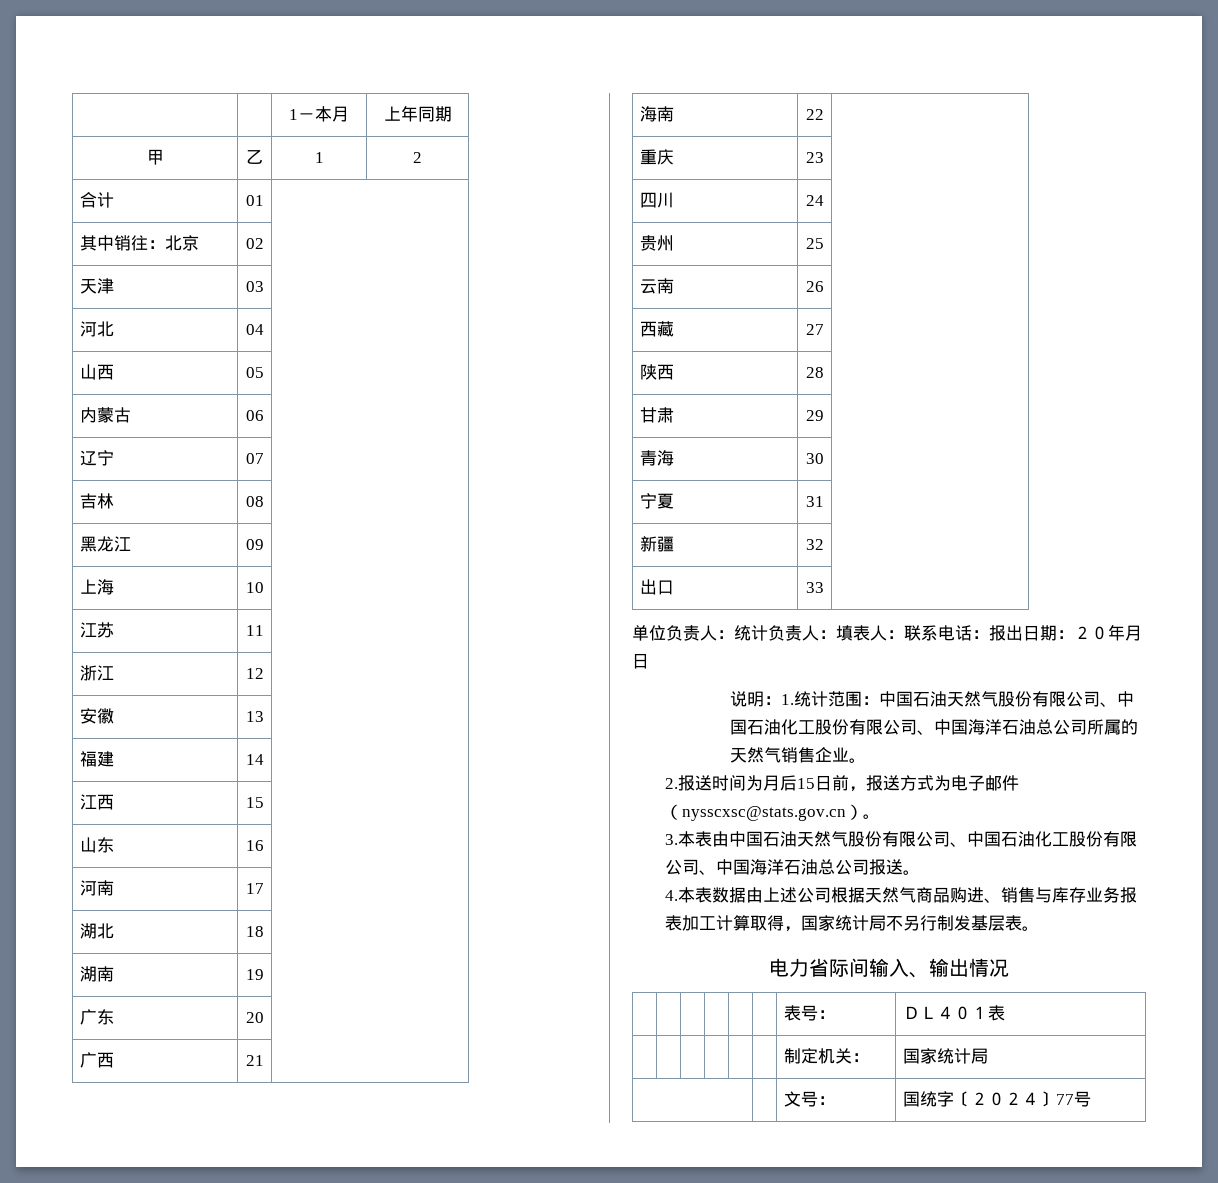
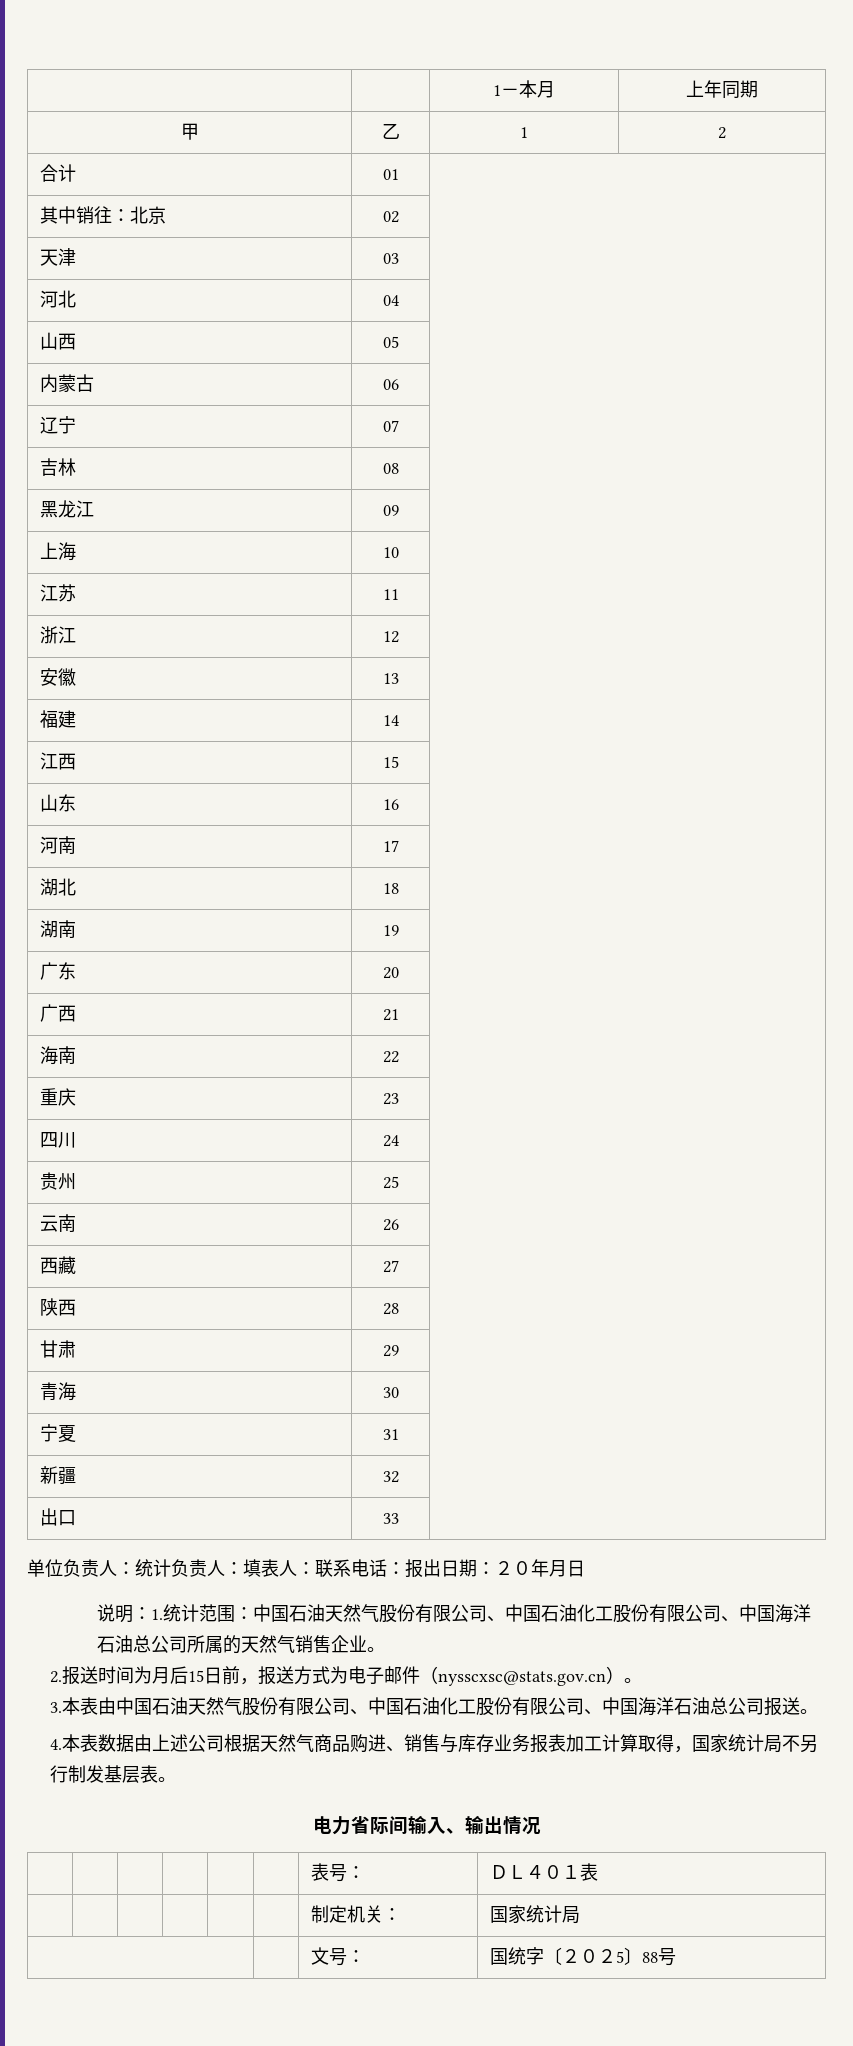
[1021,1091,1074,1107] ４〕77 -> [615,1947,658,1965] 5〕88

